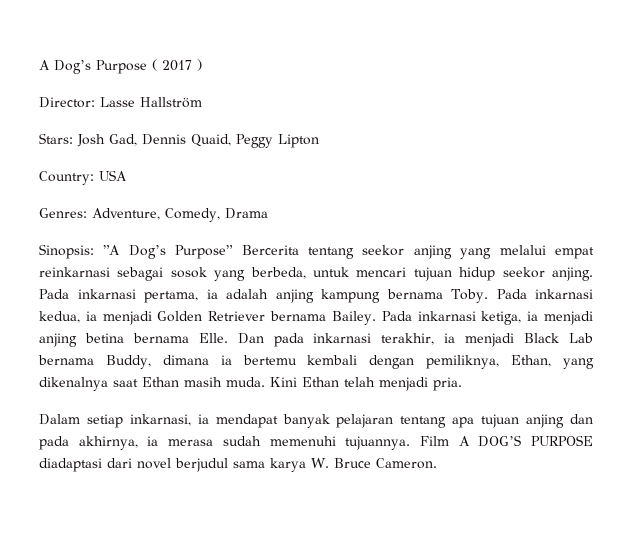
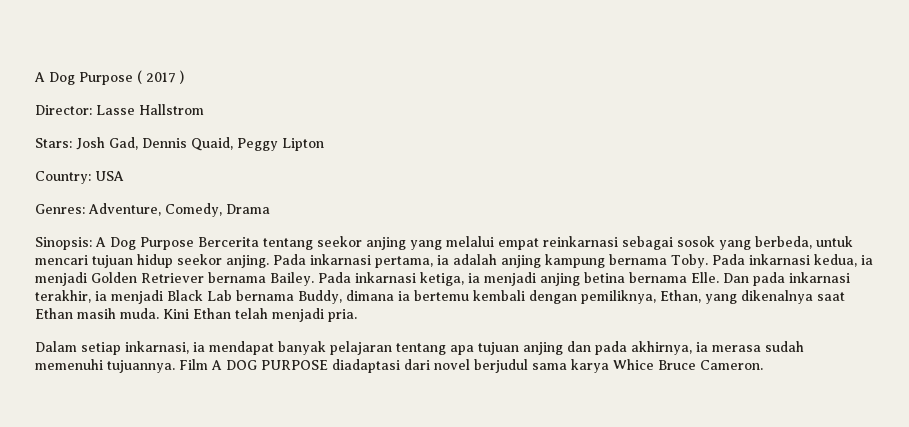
[39,60,91,74] A Dog’s -> [34,72,75,85] A Dog
[140,97,202,108] Hallström -> [139,104,204,115] Hallstrom
[103,245,234,259] ”A Dog’s Purpose” -> [95,237,194,250] A Dog Purpose
[478,435,522,447] DOG’S -> [226,360,257,370] DOG
[311,458,329,468] W. -> [613,359,654,370] Whice

